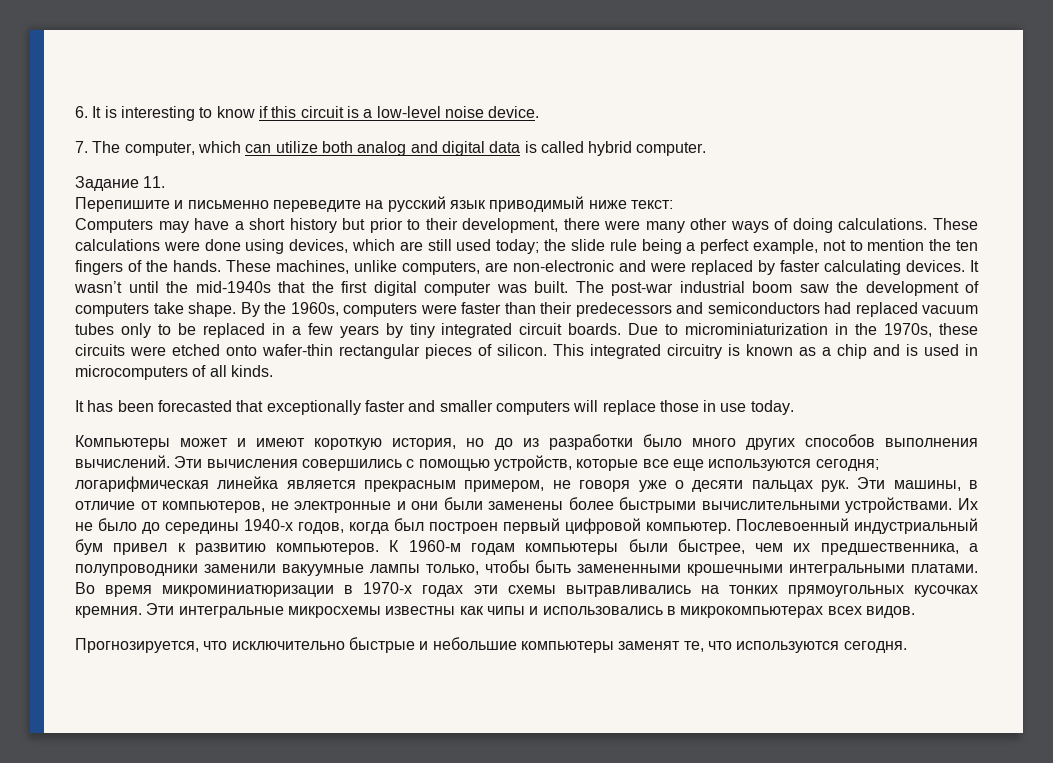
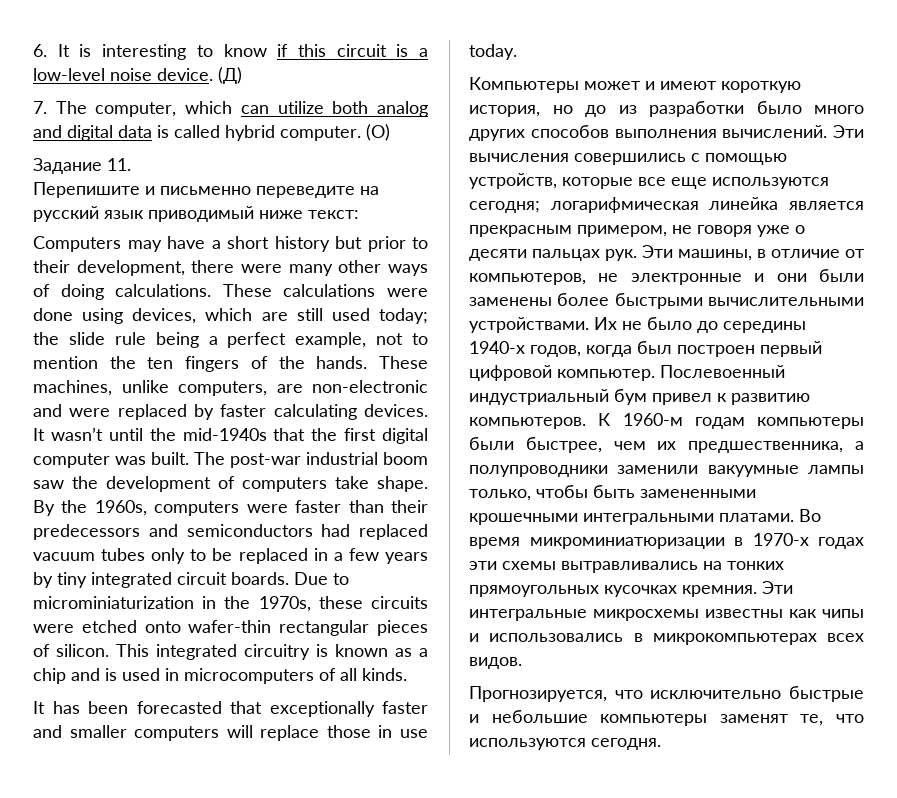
(540, 112) none -> [218,67,242,84] (Д)
(707, 149) none -> [366,124,390,141] (О)

